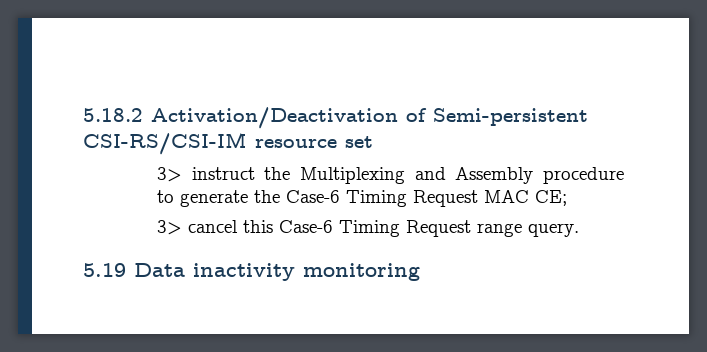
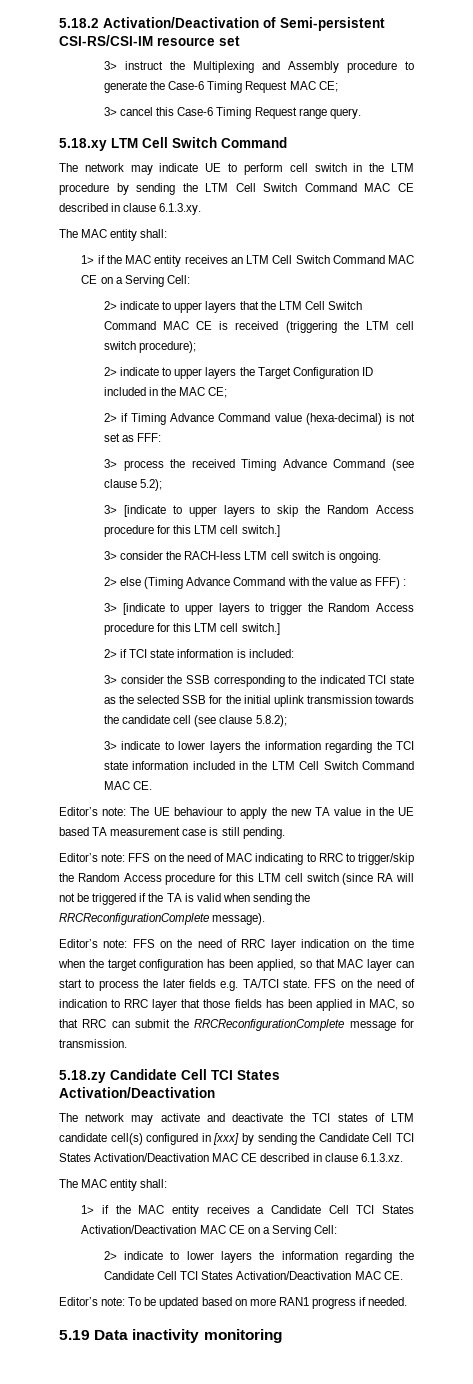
(579, 230) none -> [59,137,287,151] [59,163,414,175] [59,183,414,195] [59,203,202,215] [59,229,168,241] [81,255,414,267] [81,275,190,287] [103,301,362,313] [103,321,415,333] [103,341,197,353] [103,367,373,379] [103,387,228,398] [103,413,415,425] [103,433,162,442] [103,459,414,471] [103,479,163,491] [103,505,414,517] [103,525,280,537] [103,551,381,563] [103,577,407,589] [103,603,414,615] [103,623,280,635] [103,649,294,658] [103,675,414,687] [103,695,414,707] [103,715,287,727] [103,741,414,753] [103,761,414,770] [103,781,153,790] [59,807,414,819] [59,827,285,839] [59,853,415,865] [59,873,414,885] [59,893,311,905] [59,913,266,925] [59,939,414,951] [58,959,414,971] [59,979,415,991] [59,999,414,1011] [59,1019,414,1031] [59,1039,127,1048] [59,1069,280,1083] [59,1087,215,1098] [59,1113,414,1125] [59,1133,414,1145] [59,1153,403,1162] [59,1179,168,1191] [81,1205,415,1217] [81,1225,338,1237] [103,1251,414,1263] [103,1271,403,1280] [59,1297,408,1309] // 5.18.xy LTM Cell Switch Command // The network may indicate UE to perform cell switch in the LTM procedure by sending the LTM Cell Switch Command MAC CE described in clause 6.1.3.xy. // The MAC entity shall: // 1> if the MAC entity receives an LTM Cell Switch Command MAC CE on a Serving Cell: // 2> indicate to upper layers that the LTM Cell Switch Command MAC CE is received (triggering the LTM cell switch procedure); // 2> indicate to upper layers the Target Configuration ID included in the MAC CE; // 2> if Timing Advance Command value (hexa-decimal) is not set as FFF: // 3> process the received Timing Advance Command (see clause 5.2); // 3> [indicate to upper layers to skip the Random Access procedure for this LTM cell switch.] // 3> consider the RACH-less LTM cell switch is ongoing. // 2> else (Timing Advance Command with the value as FFF) : // 3> [indicate to upper layers to trigger the Random Access procedure for this LTM cell switch.] // 2> if TCI state information is included: // 3> consider the SSB corresponding to the indicated TCI state as the selected SSB for the initial uplink transmission towards the candidate cell (see clause 5.8.2); // 3> indicate to lower layers the information regarding the TCI state information included in the LTM Cell Switch Command MAC CE. // Editor’s note: The UE behaviour to apply the new TA value in the UE based TA measurement case is still pending. // Editor’s note: FFS on the need of MAC indicating to RRC to trigger/skip the Random Access procedure for this LTM cell switch (since RA will not be triggered if the TA is valid when sending the RRCReconfigurationComplete message). // Editor’s note: FFS on the need of RRC layer indication on the time when the target configuration has been applied, so that MAC layer can start to process the later fields e.g. TA/TCI state. FFS on the need of indication to RRC layer that those fields has been applied in MAC, so that RRC can submit the RRCReconfigurationComplete message for transmission. // 5.18.zy Candidate Cell TCI States Activation/Deactivation // The network may activate and deactivate the TCI states of LTM candidate cell(s) configured in [xxx] by sending the Candidate Cell TCI States Activation/Deactivation MAC CE described in clause 6.1.3.xz. // The MAC entity shall: // 1> if the MAC entity receives a Candidate Cell TCI States Activation/Deactivation MAC CE on a Serving Cell: // 2> indicate to lower layers the information regarding the Candidate Cell TCI States Activation/Deactivation MAC CE. // Editor’s note: To be updated based on more RAN1 progress if needed.

